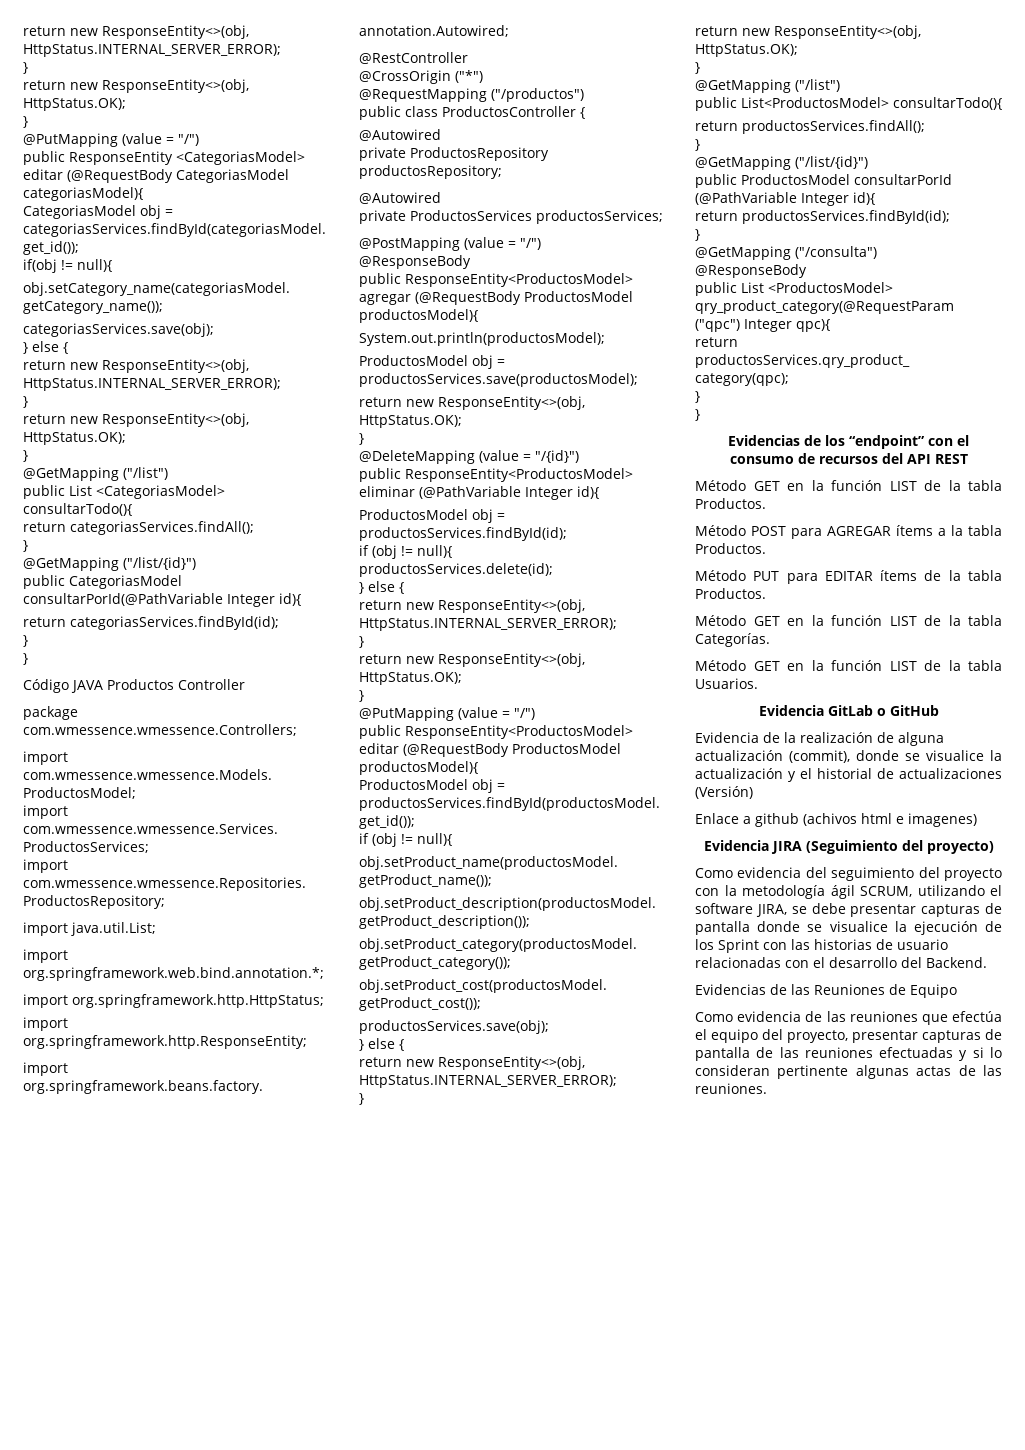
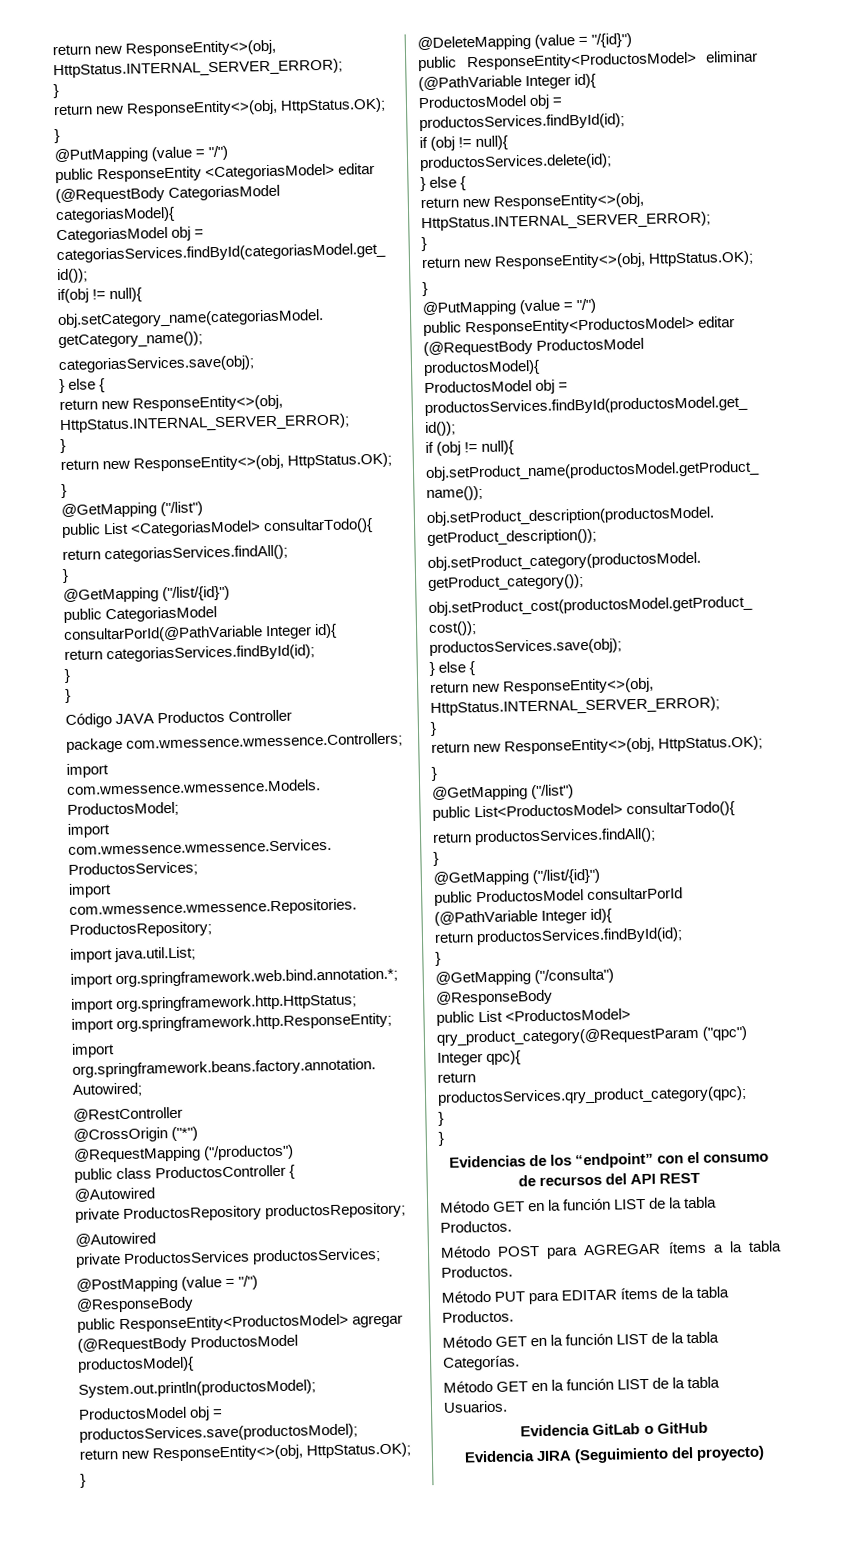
[695,732,944,746] [695,750,1002,763] [695,768,1002,782] [695,786,753,799] [695,813,977,827] // Evidencia de la realización de alguna actualización (commit), donde se visualice la actualización y el historial de actualizaciones (Versión) // Enlace a github (achivos html e imagenes) -> (708, 1427) none
[695,867,1002,881] [695,885,1002,899] [695,903,1002,917] [695,921,1002,935] [695,939,948,953] [695,957,987,968] [695,984,957,998] [695,1011,1002,1025] [695,1029,1002,1043] [695,1047,1002,1061] [695,1065,1002,1079] [695,1083,767,1094] // Como evidencia del seguimiento del proyecto con la metodología ágil SCRUM, utilizando el software JIRA, se debe presentar capturas de pantalla donde se visualice la ejecución de los Sprint con las historias de usuario relacionadas con el desarrollo del Backend. // Evidencias de las Reuniones de Equipo // Como evidencia de las reuniones que efectúa el equipo del proyecto, presentar capturas de pantalla de las reuniones efectuadas y si lo consideran pertinente algunas actas de las reuniones. -> (766, 1453) none

